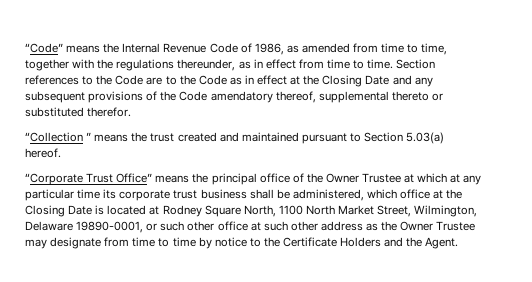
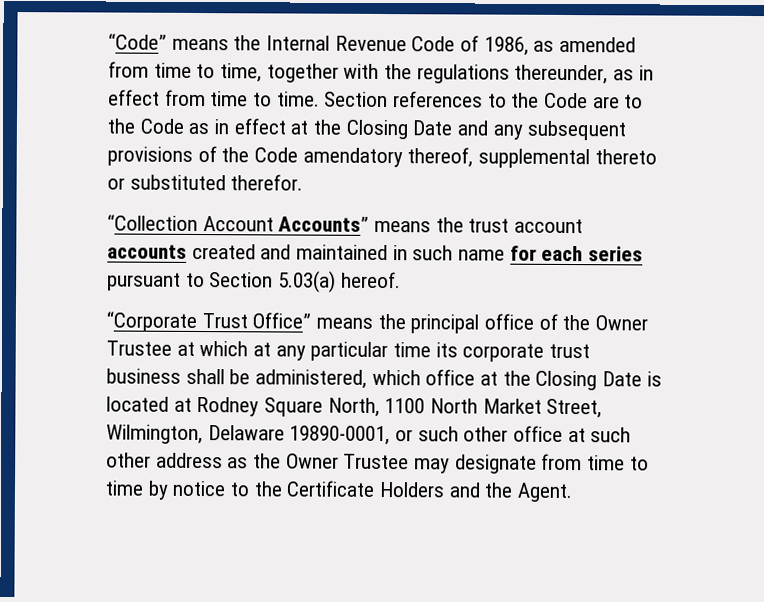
[86,132,92,141] ” -> [202,216,370,232] Account Accounts”
(175, 137) none -> [514,218,584,234] [107,244,187,259] account accounts
(299, 137) none -> [392,245,644,262] in such name for each series

